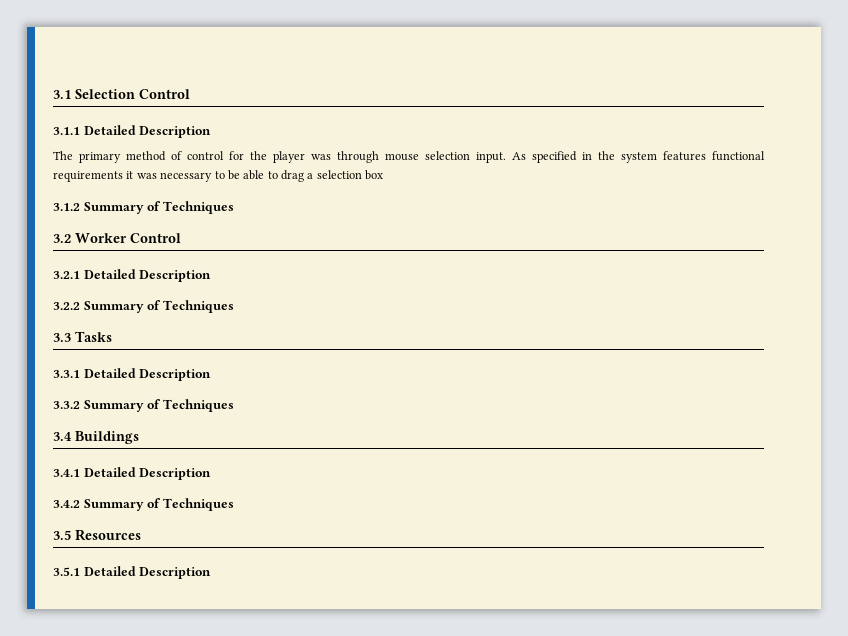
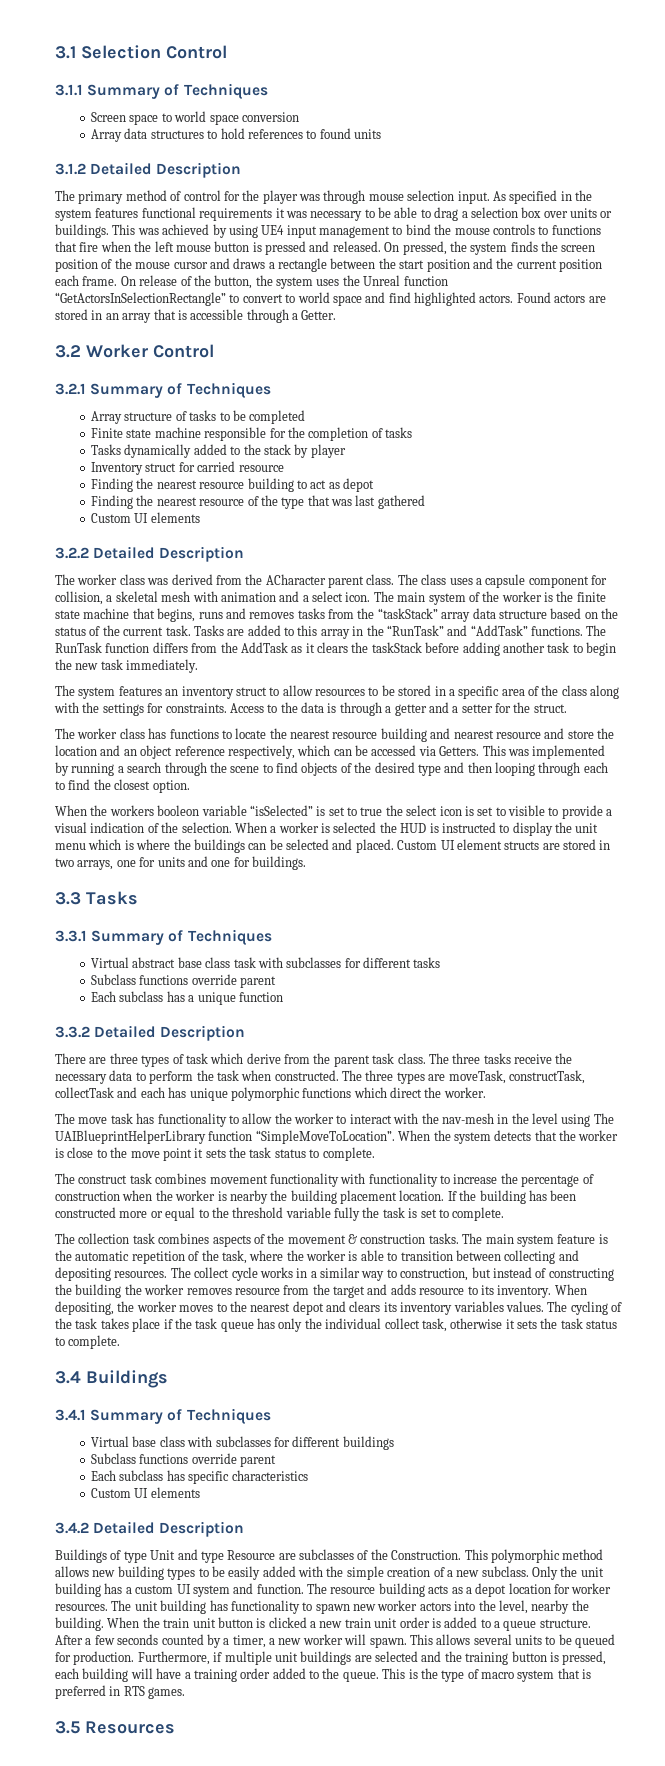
(80, 131) none -> [87,83,268,99] [91,111,299,125] [91,128,382,142] [55,163,86,175] Summary of Techniques // Screen space to world space conversion // Array data structures to hold references to found units // 3.1.2
[53,201,234,214] [53,233,181,243] [53,269,212,282] [53,300,234,313] [53,331,112,342] [53,368,212,381] [53,399,234,412] // 3.1.2 Summary of Techniques // 3.2 Worker Control // 3.2.1 Detailed Description // 3.2.2 Summary of Techniques // 3.3 Tasks // 3.3.1 Detailed Description // 3.3.2 Summary of Techniques -> [543,208,613,218] [55,224,601,238] [55,241,596,255] [55,258,602,272] [55,275,448,289] [55,292,606,306] [55,309,337,323] [55,344,214,358] [55,382,271,398] [91,410,306,424] [91,427,413,441] [91,444,346,458] [91,461,284,475] [91,478,375,492] [91,495,425,509] [91,512,200,523] [55,546,245,562] [55,574,607,588] [55,591,606,605] [55,608,618,622] [55,625,607,639] [55,642,616,656] [55,659,199,673] [55,685,620,699] [54,702,567,716] [55,728,614,742] [55,745,606,759] [55,762,608,776] [55,779,190,793] [55,805,613,819] [54,822,599,836] [55,839,611,853] [55,856,306,870] [55,891,138,905] [55,929,272,945] [91,957,441,968] [91,974,277,988] [91,991,283,1005] [55,1025,246,1041] [55,1053,573,1067] [55,1070,585,1084] [55,1087,486,1101] [55,1113,614,1127] [55,1130,619,1144] [55,1147,375,1161] [55,1173,594,1187] [55,1190,577,1204] [55,1207,505,1221] [55,1233,608,1247] [55,1250,579,1264] [55,1267,614,1281] [55,1284,587,1298] [55,1301,622,1315] [55,1318,618,1332] [55,1335,121,1349] over units or buildings. This was achieved by using UE4 input management to bind the mouse controls to functions that fire when the left mouse button is pressed and released. On pressed, the system finds the screen position of the mouse cursor and draws a rectangle between the start position and the current position each frame. On release of the button, the system uses the Unreal function “GetActorsInSelectionRectangle” to convert to world space and find highlighted actors. Found actors are stored in an array that is accessible through a Getter. // 3.2 Worker Control // 3.2.1 Summary of Techniques // Array structure of tasks to be completed // Finite state machine responsible for the completion of tasks // Tasks dynamically added to the stack by player // Inventory struct for carried resource // Finding the nearest resource building to act as depot // Finding the nearest resource of the type that was last gathered // Custom UI elements // 3.2.2 Detailed Description // The worker class was derived from the ACharacter parent class. The class uses a capsule component for collision, a skeletal mesh with animation and a select icon. The main system of the worker is the finite state machine that begins, runs and removes tasks from the “taskStack” array data structure based on the status of the current task. Tasks are added to this array in the “RunTask” and “AddTask” functions. The RunTask function differs from the AddTask as it clears the taskStack before adding another task to begin the new task immediately. // The system features an inventory struct to allow resources to be stored in a specific area of the class along with the settings for constraints. Access to the data is through a getter and a setter for the struct. // The worker class has functions to locate the nearest resource building and nearest resource and store the location and an object reference respectively, which can be accessed via Getters. This was implemented by running a search through the scene to find objects of the desired type and then looping through each to find the closest option. // When the workers booleon variable “isSelected” is set to true the select icon is set to visible to provide a visual indication of the selection. When a worker is selected the HUD is instructed to display the unit menu which is where the buildings can be selected and placed. Custom UI element structs are stored in two arrays, one for units and one for buildings. // 3.3 Tasks // 3.3.1 Summary of Techniques // Virtual abstract base class task with subclasses for different tasks // Subclass functions override parent // Each subclass has a unique function // 3.3.2 Detailed Description // There are three types of task which derive from the parent task class. The three tasks receive the necessary data to perform the task when constructed. The three types are moveTask, constructTask, collectTask and each has unique polymorphic functions which direct the worker. // The move task has functionality to allow the worker to interact with the nav-mesh in the level using The UAIBlueprintHelperLibrary function “SimpleMoveToLocation”. When the system detects that the worker is close to the move point it sets the task status to complete. // The construct task combines movement functionality with functionality to increase the percentage of construction when the worker is nearby the building placement location. If the building has been constructed more or equal to the threshold variable fully the task is set to complete. // The collection task combines aspects of the movement & construction tasks. The main system feature is the automatic repetition of the task, where the worker is able to transition between collecting and depositing resources. The collect cycle works in a similar way to construction, but instead of constructing the building the worker removes resource from the target and adds resource to its inventory. When depositing, the worker moves to the nearest depot and clears its inventory variables values. The cycling of the task takes place if the task queue has only the individual collect task, otherwise it sets the task status to complete.
[83,467,212,480] [53,498,234,511] Detailed Description // 3.4.2 Summary of Techniques -> [90,1408,271,1424] [91,1436,394,1450] [91,1453,277,1467] [91,1470,308,1484] [91,1487,200,1498] [55,1521,245,1537] [55,1549,604,1563] [55,1566,604,1580] [55,1583,612,1597] [55,1600,589,1614] [55,1617,591,1631] [55,1634,616,1648] [55,1651,607,1665] [55,1668,592,1682] [55,1685,186,1699] Summary of Techniques // Virtual base class with subclasses for different buildings // Subclass functions override parent // Each subclass has specific characteristics // Custom UI elements // 3.4.2 Detailed Description // Buildings of type Unit and type Resource are subclasses of the Construction. This polymorphic method allows new building types to be easily added with the simple creation of a new subclass. Only the unit building has a custom UI system and function. The resource building acts as a depot location for worker resources. The unit building has functionality to spawn new worker actors into the level, nearby the building. When the train unit button is clicked a new train unit order is added to a queue structure. After a few seconds counted by a timer, a new worker will spawn. This allows several units to be queued for production. Furthermore, if multiple unit buildings are selected and the training button is pressed, each building will have a training order added to the queue. This is the type of macro system that is preferred in RTS games.
[53,566,212,579] // 3.5.1 Detailed Description -> (175, 1727) none

